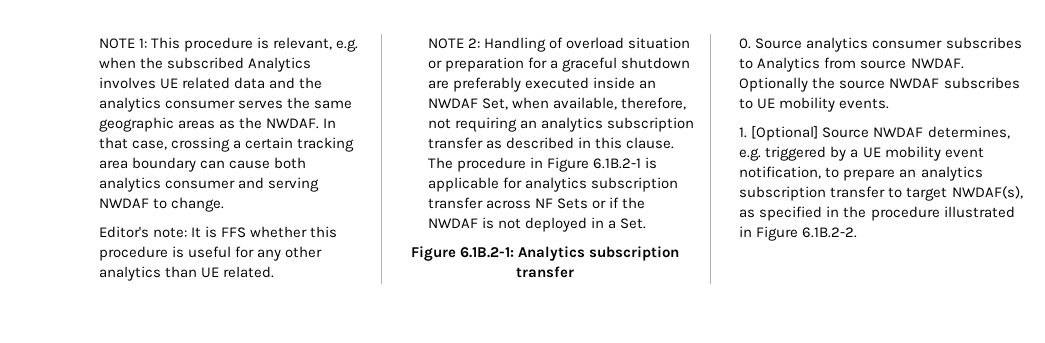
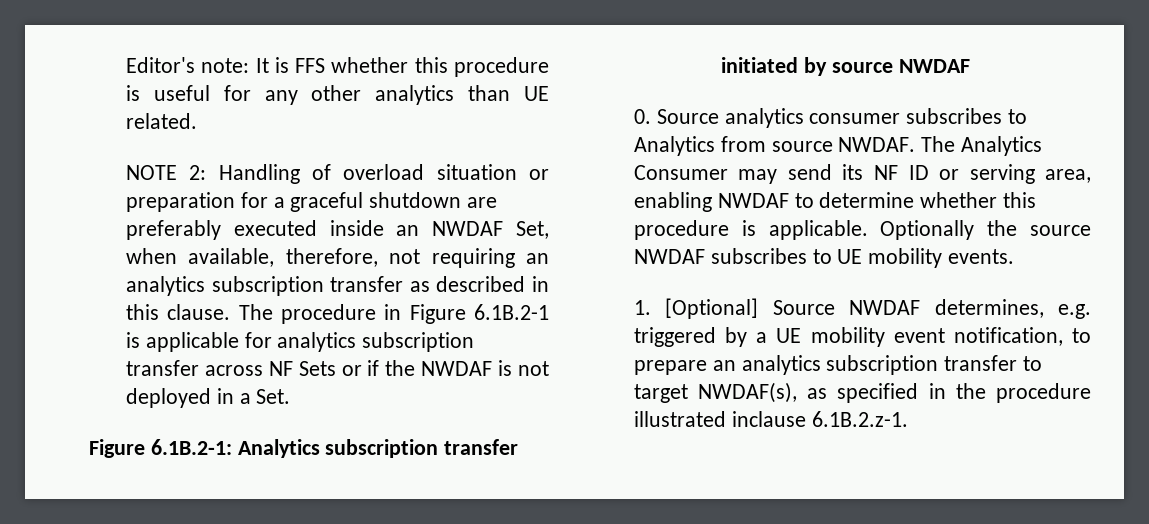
[98,37,358,52] [98,57,311,72] [98,77,322,89] [98,97,352,112] [98,117,336,132] [98,137,354,152] [98,157,306,172] [98,177,319,192] [98,197,224,212] NOTE 1: This procedure is relevant, e.g. when the subscribed Analytics involves UE related data and the analytics consumer serves the same geographic areas as the NWDAF. In that case, crossing a certain tracking area boundary can cause both analytics consumer and serving NWDAF to change. // -> (125, 65) none
(574, 272) none -> [721,57,970,76] initiated by source NWDAF
(964, 63) none -> [921,136,1043,156] [633,164,1091,184] [633,192,1037,212] [633,220,868,240] The Analytics Consumer may send its NF ID or serving area, enabling NWDAF to determine whether this procedure is applicable.
[739,226,858,241] in Figure 6.1B.2-2. -> [731,411,908,427] inclause 6.1B.2.z-1.

